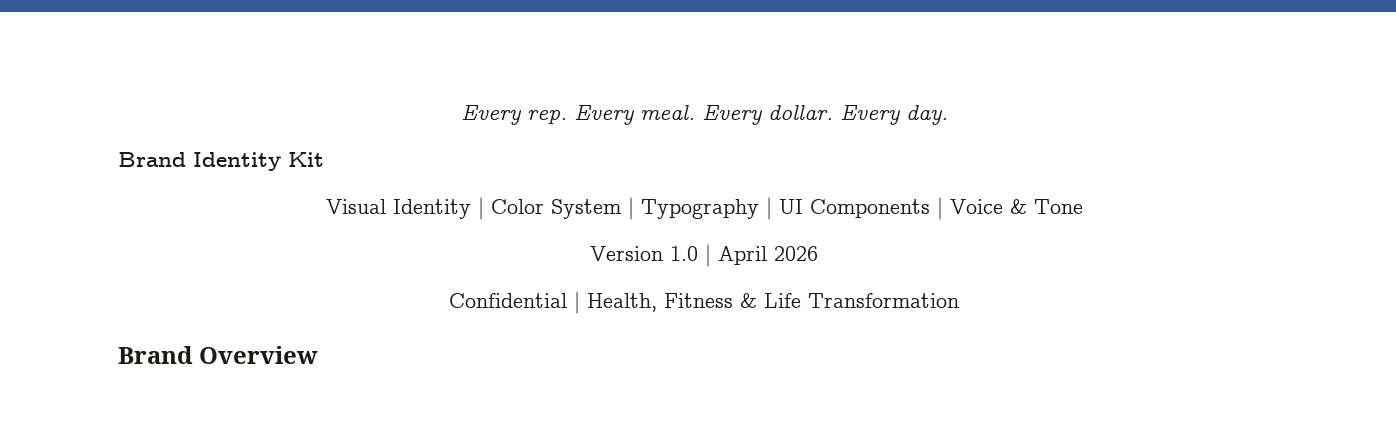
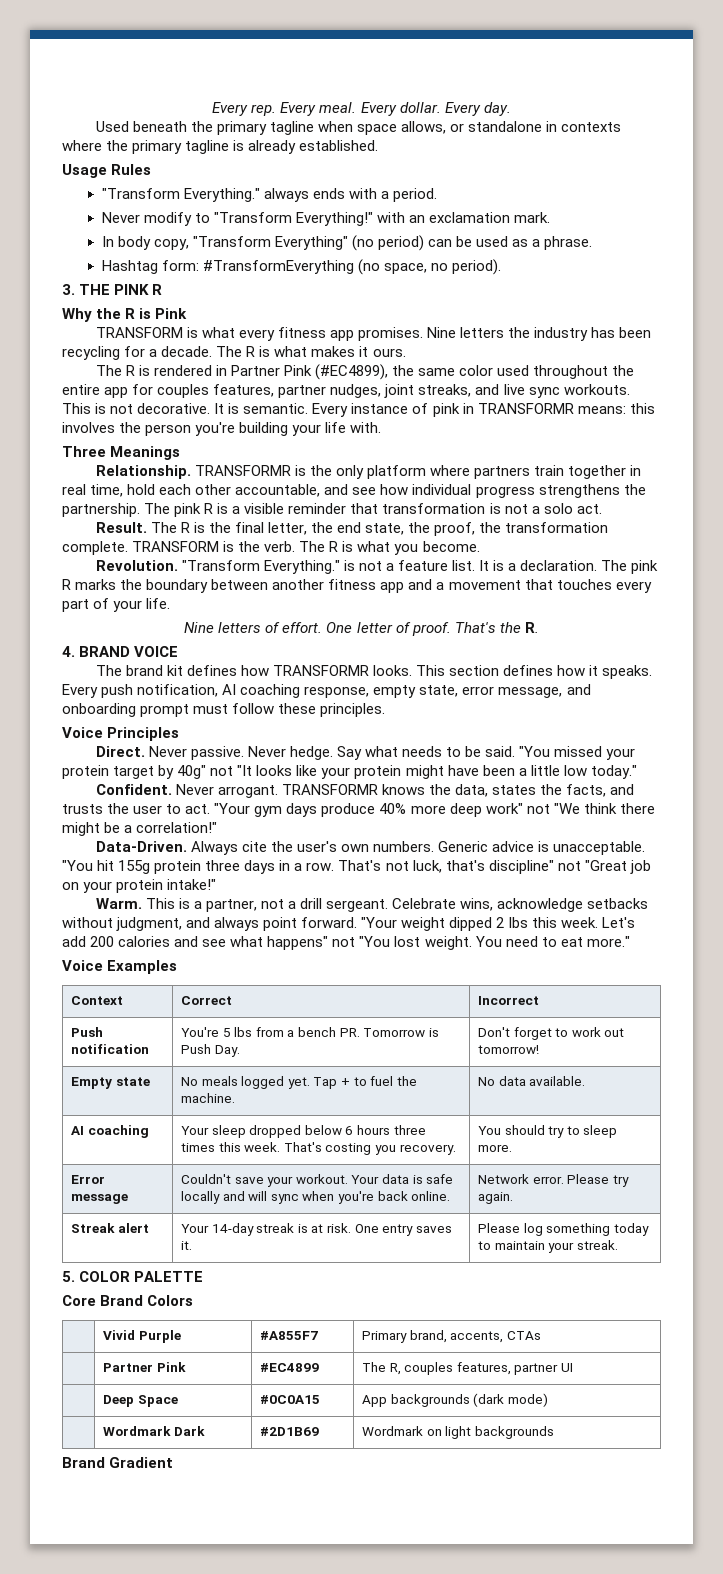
[118,152,324,171] [325,197,1083,220] [590,244,818,267] [449,291,959,314] [118,346,319,364] Brand Identity Kit // Visual Identity | Color System | Typography | UI Components | Voice & Tone // Version 1.0 | April 2026 // Confidential | Health, Fitness & Life Transformation // Brand Overview -> [95,121,622,135] [62,140,379,154] [62,164,152,178] [101,188,437,202] [101,212,550,226] [101,235,593,251] [101,259,501,275] [62,284,163,295] [62,308,188,322] [95,327,652,341] [62,346,406,360] [95,364,635,380] [62,384,630,398] [62,403,655,417] [62,422,382,436] [62,446,181,460] [95,465,642,479] [62,484,646,498] [62,503,602,517] [95,522,609,536] [62,541,480,555] [95,560,659,574] [62,579,652,593] [62,598,171,612] [184,622,539,636] [62,646,179,657] [95,665,653,679] [62,684,591,698] [62,703,386,717] [62,727,180,741] [95,746,636,760] [62,765,637,779] [95,784,635,798] [62,803,655,817] [62,822,218,836] [95,841,646,855] [62,860,651,874] [62,879,217,893] [95,898,649,912] [62,917,635,931] [62,936,630,950] [62,960,178,974] [70,996,123,1005] [180,996,232,1005] [477,996,539,1005] [70,1027,103,1037] [70,1044,149,1054] [180,1027,440,1037] [180,1044,240,1057] [477,1027,625,1040] [477,1045,539,1054] [70,1077,150,1089] [180,1076,418,1089] [180,1093,235,1103] [477,1076,586,1086] [70,1125,149,1138] [180,1125,426,1138] [180,1142,456,1155] [477,1125,618,1138] [477,1144,512,1152] [70,1175,105,1184] [70,1194,128,1204] [180,1174,454,1187] [180,1191,451,1204] [477,1174,629,1187] [477,1192,513,1204] [70,1223,149,1233] [180,1223,453,1236] [180,1241,192,1250] [477,1223,649,1236] [477,1240,618,1253] [62,1271,204,1282] [62,1295,194,1306] [102,1330,181,1343] [259,1331,318,1340] [361,1330,541,1343] [102,1362,186,1372] [259,1363,319,1372] [361,1362,574,1375] [102,1395,178,1407] [259,1395,320,1404] [361,1393,548,1407] [102,1426,205,1436] [259,1427,319,1436] [361,1426,554,1439] [62,1457,174,1468] Used beneath the primary tagline when space allows, or standalone in contexts where the primary tagline is already established. // Usage Rules // "Transform Everything." always ends with a period. // Never modify to "Transform Everything!" with an exclamation mark. // In body copy, "Transform Everything" (no period) can be used as a phrase. // Hashtag form: #TransformEverything (no space, no period). // 3. THE PINK R // Why the R is Pink // TRANSFORM is what every fitness app promises. Nine letters the industry has been recycling for a decade. The R is what makes it ours. // The R is rendered in Partner Pink (#EC4899), the same color used throughout the entire app for couples features, partner nudges, joint streaks, and live sync workouts. This is not decorative. It is semantic. Every instance of pink in TRANSFORMR means: this involves the person you're building your life with. // Three Meanings // Relationship. TRANSFORMR is the only platform where partners train together in real time, hold each other accountable, and see how individual progress strengthens the partnership. The pink R is a visible reminder that transformation is not a solo act. // Result. The R is the final letter, the end state, the proof, the transformation complete. TRANSFORM is the verb. The R is what you become. // Revolution. "Transform Everything." is not a feature list. It is a declaration. The pink R marks the boundary between another fitness app and a movement that touches every part of your life. // Nine letters of effort. One letter of proof. That's the R. // 4. BRAND VOICE // The brand kit defines how TRANSFORMR looks. This section defines how it speaks. Every push notification, AI coaching response, empty state, error message, and onboarding prompt must follow these principles. // Voice Principles // Direct. Never passive. Never hedge. Say what needs to be said. "You missed your protein target by 40g" not "It looks like your protein might have been a little low today." // Confident. Never arrogant. TRANSFORMR knows the data, states the facts, and trusts the user to act. "Your gym days produce 40% more deep work" not "We think there might be a correlation!" // Data-Driven. Always cite the user's own numbers. Generic advice is unacceptable. "You hit 155g protein three days in a row. That's not luck, that's discipline" not "Great job on your protein intake!" // Warm. This is a partner, not a drill sergeant. Celebrate wins, acknowledge setbacks without judgment, and always point forward. "Your weight dipped 2 lbs this week. Let's add 200 calories and see what happens" not "You lost weight. You need to eat more." // Voice Examples // Context | Correct | Incorrect // Push notification | You're 5 lbs from a bench PR. Tomorrow is Push Day. | Don't forget to work out tomorrow! // Empty state | No meals logged yet. Tap + to fuel the machine. | No data available. // AI coaching | Your sleep dropped below 6 hours three times this week. That's costing you recovery. | You should try to sleep more. // Error message | Couldn't save your workout. Your data is safe locally and will sync when you're back online. | Network error. Please try again. // Streak alert | Your 14-day streak is at risk. One entry saves it. | Please log something today to maintain your streak. // 5. COLOR PALETTE // Core Brand Colors // | Vivid Purple | #A855F7 | Primary brand, accents, CTAs // | Partner Pink | #EC4899 | The R, couples features, partner UI // | Deep Space | #0C0A15 | App backgrounds (dark mode) // | Wordmark Dark | #2D1B69 | Wordmark on light backgrounds // Brand Gradient

